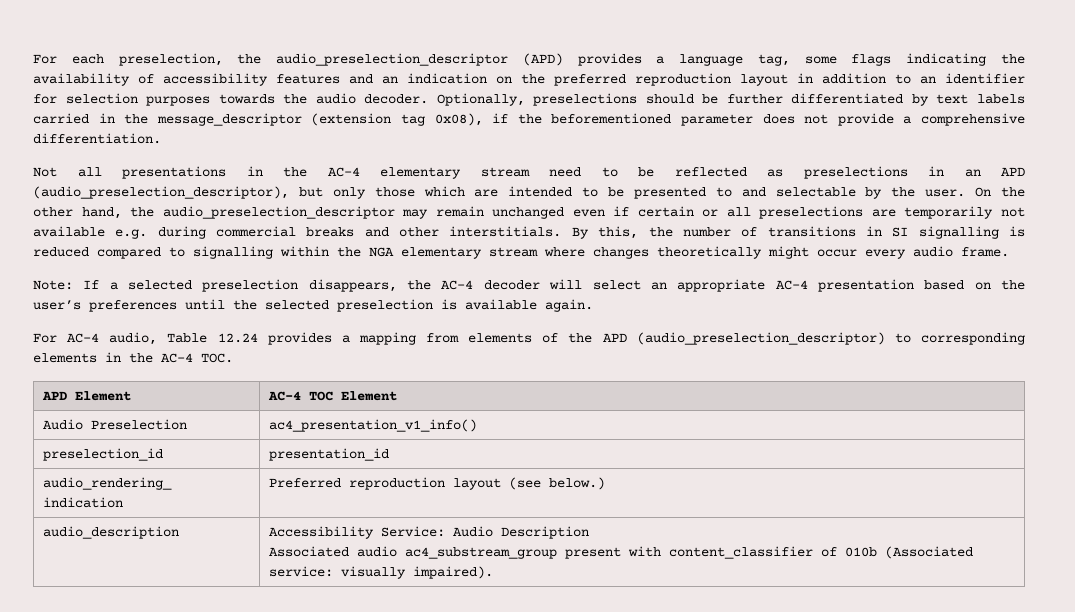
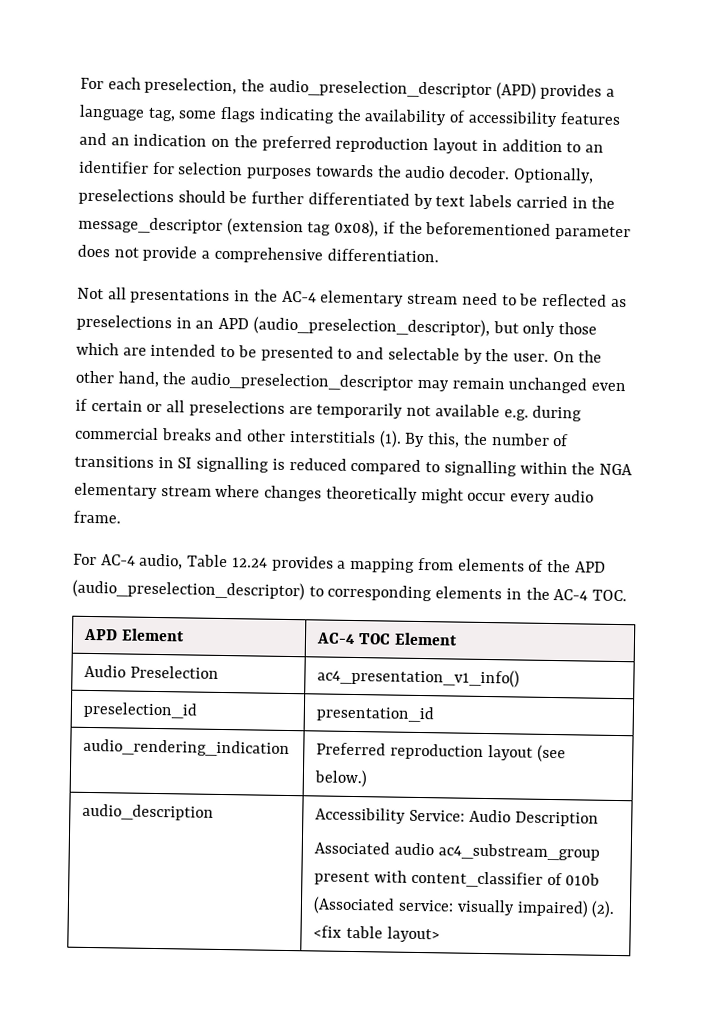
[449,226,562,237] interstitials. -> [288,429,402,448] interstitials (1).
[33,279,1026,292] [33,299,593,312] // Note: If a selected preselection disappears, the AC-4 decoder will select an appropriate AC-4 presentation based on the user’s preferences until the selected preselection is available again. -> (121, 517) none
[412,566,493,579] impaired). -> [516,899,616,918] [313,925,440,943] impaired) (2). <fix table layout>

